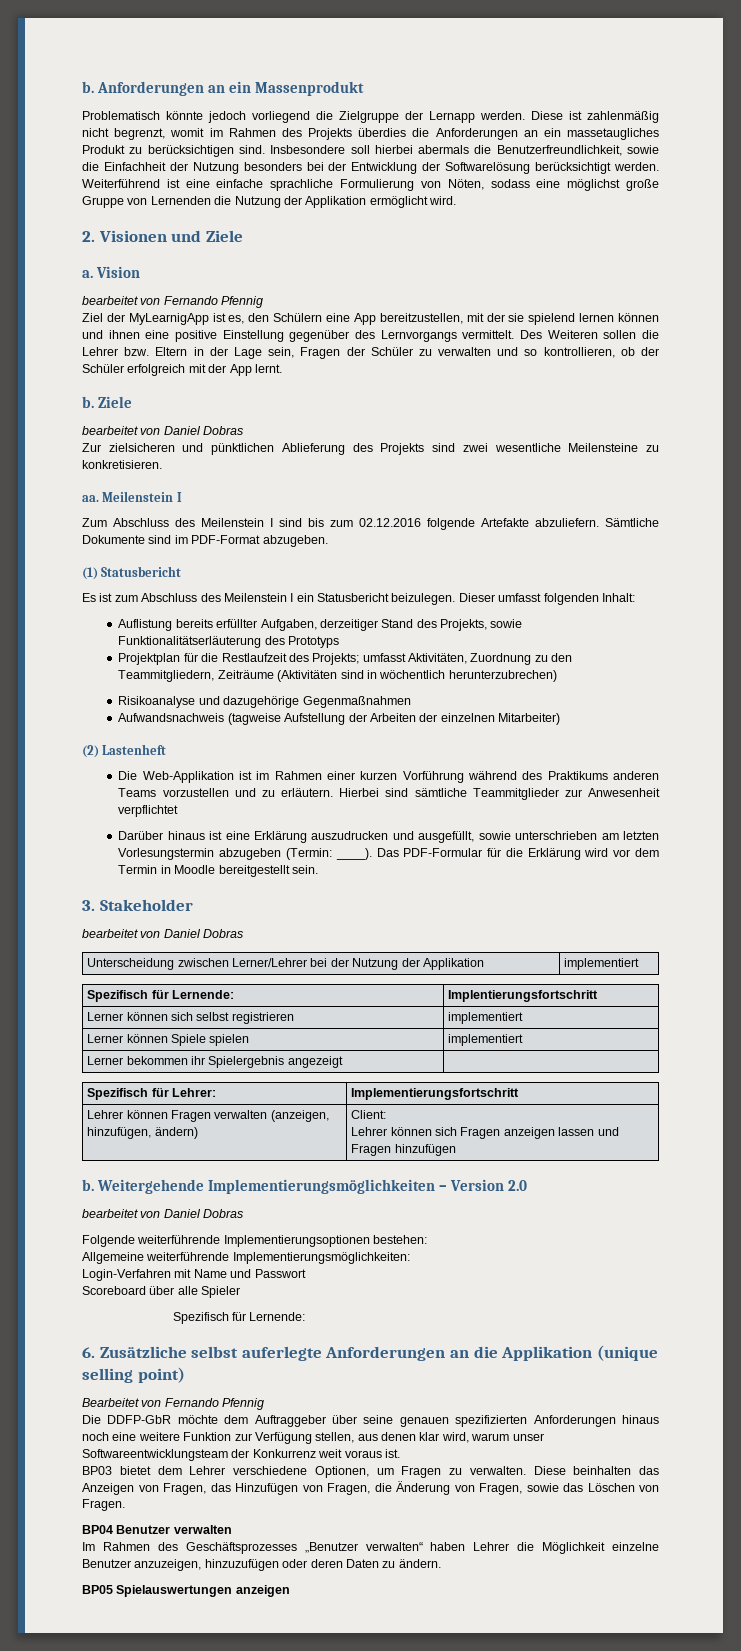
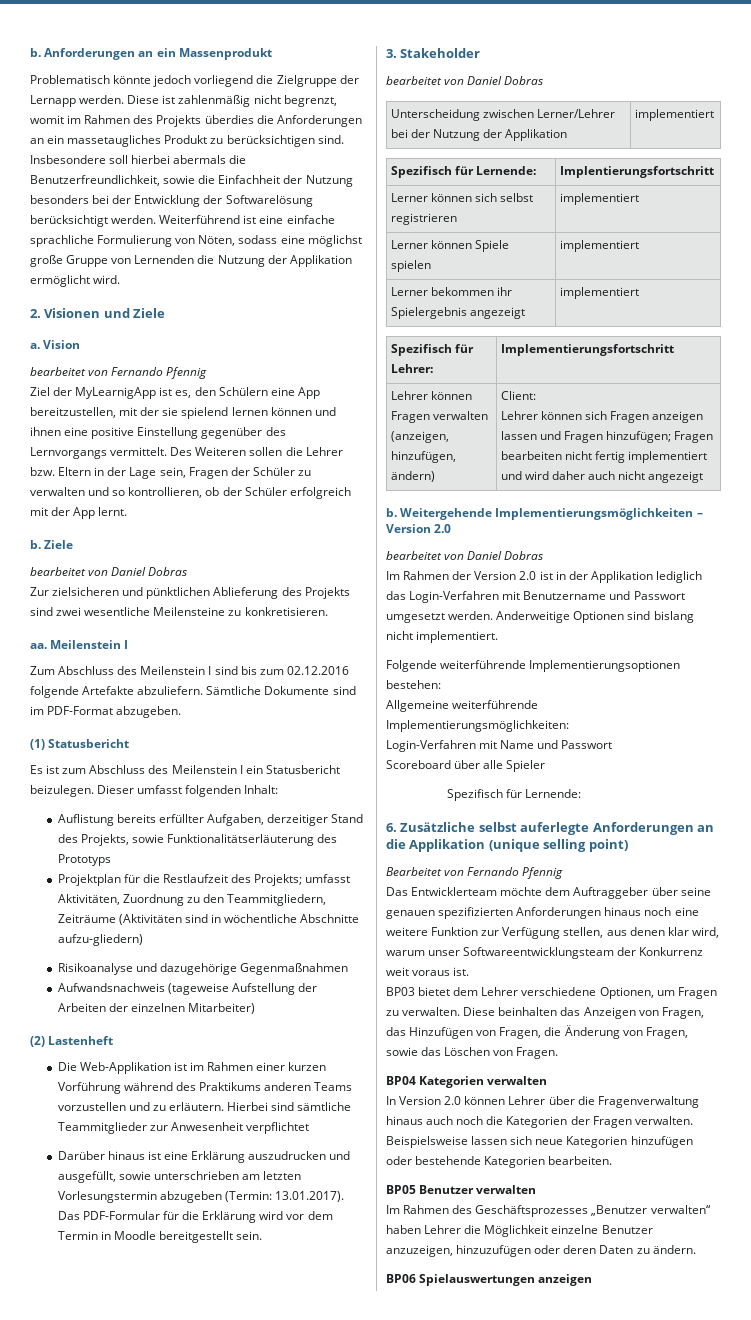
[379,670,557,682] wöchentlich herunterzubrechen) -> [224,914,360,923] [57,934,143,946] wöchentliche Abschnitte aufzu-gliedern)
[227,713,281,725] (tagweise -> [167,983,229,995] (tageweise
[335,848,372,860] ____). -> [275,1191,345,1202] 13.01.2017).
(343, 1062) none -> [559,287,639,299] implementiert
[394,1144,456,1156] hinzufügen -> [606,431,714,443] [500,451,708,463] [500,471,704,483] hinzufügen; Fragen bearbeiten nicht fertig implementiert und wird daher auch nicht angezeigt
(244, 1213) none -> [386,571,702,583] [386,591,685,603] [386,611,694,623] [386,631,499,643] // Im Rahmen der Version 2.0 ist in der Applikation lediglich das Login-Verfahren mit Benutzername und Passwort umgesetzt werden. Anderweitige Optionen sind bislang nicht implementiert.
[82,1415,172,1424] Die DDFP-GbR -> [386,887,498,896] Das Entwicklerteam
(113, 1529) none -> [419,1076,548,1088] [386,1096,699,1108] [386,1116,693,1128] [386,1136,693,1148] [386,1156,613,1168] [386,1185,416,1194] Kategorien verwalten // In Version 2.0 können Lehrer über die Fragenverwaltung hinaus auch noch die Kategorien der Fragen verwalten. Beispielsweise lassen sich neue Kategorien hinzufügen oder bestehende Kategorien bearbeiten. // BP05
[82,1585,113,1594] BP05 -> [386,1274,416,1283] BP06

